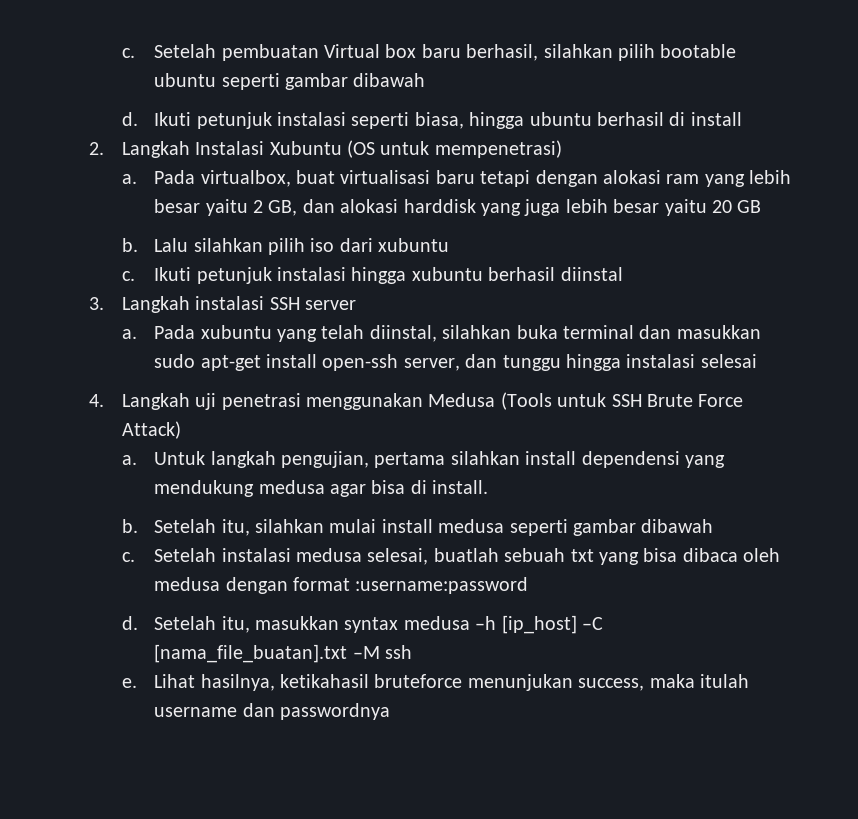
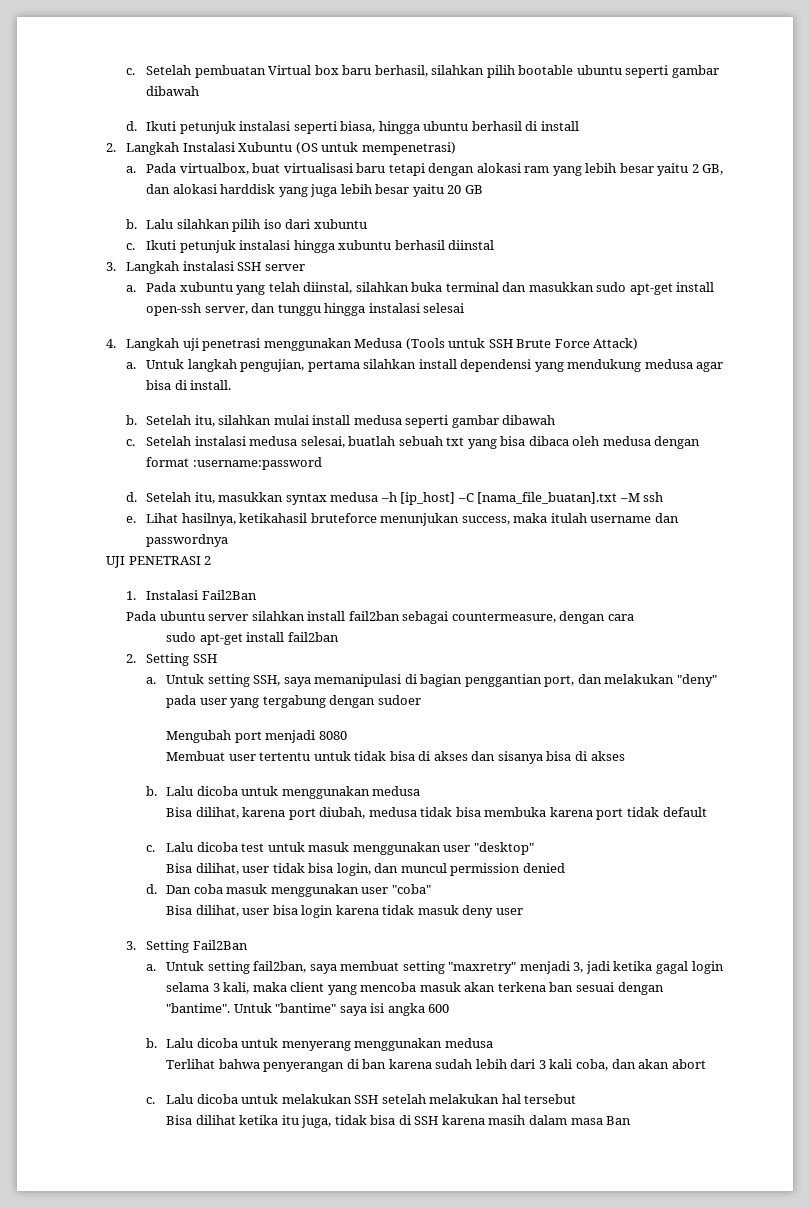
(391, 711) none -> [106,556,212,568] [126,590,257,600] [126,611,634,624] [166,632,339,645] [126,653,217,666] [146,674,717,687] [166,695,421,708] [166,730,347,743] [166,751,625,764] [146,786,421,799] [166,807,707,820] [146,842,534,855] [166,863,565,876] [146,884,431,897] [166,905,523,918] [126,940,248,953] [146,961,724,974] [166,982,664,995] [166,1003,450,1016] [146,1038,493,1051] [166,1059,706,1072] [146,1094,577,1104] [166,1115,632,1128] // UJI PENETRASI 2 // 1. Instalasi Fail2Ban // Pada ubuntu server silahkan install fail2ban sebagai countermeasure, dengan cara // sudo apt-get install fail2ban // 2. Setting SSH // a. Untuk setting SSH, saya memanipulasi di bagian penggantian port, dan melakukan "deny" pada user yang tergabung dengan sudoer // Mengubah port menjadi 8080 // Membuat user tertentu untuk tidak bisa di akses dan sisanya bisa di akses // b. Lalu dicoba untuk menggunakan medusa // Bisa dilihat, karena port diubah, medusa tidak bisa membuka karena port tidak default // c. Lalu dicoba test untuk masuk menggunakan user "desktop" // Bisa dilihat, user tidak bisa login, dan muncul permission denied // d. Dan coba masuk menggunakan user "coba" // Bisa dilihat, user bisa login karena tidak masuk deny user // 3. Setting Fail2Ban // a. Untuk setting fail2ban, saya membuat setting "maxretry" menjadi 3, jadi ketika gagal login selama 3 kali, maka client yang mencoba masuk akan terkena ban sesuai dengan "bantime". Untuk "bantime" saya isi angka 600 // b. Lalu dicoba untuk menyerang menggunakan medusa // Terlihat bahwa penyerangan di ban karena sudah lebih dari 3 kali coba, dan akan abort // c. Lalu dicoba untuk melakukan SSH setelah melakukan hal tersebut // Bisa dilihat ketika itu juga, tidak bisa di SSH karena masih dalam masa Ban

